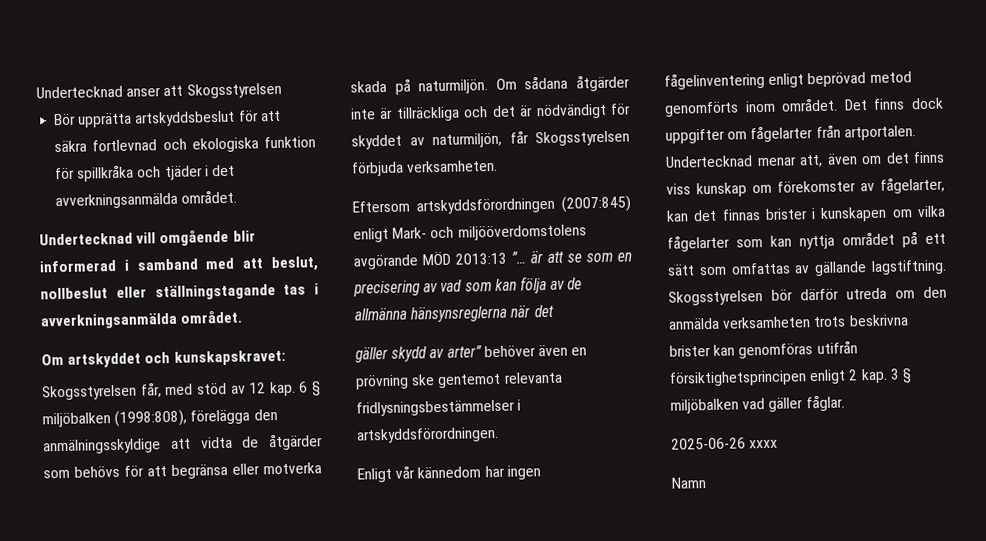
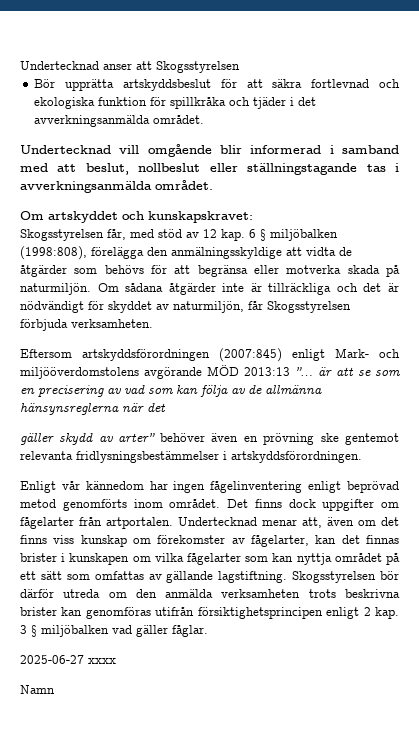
[671,437,746,450] 2025-06-26 -> [20,655,84,664] 2025-06-27

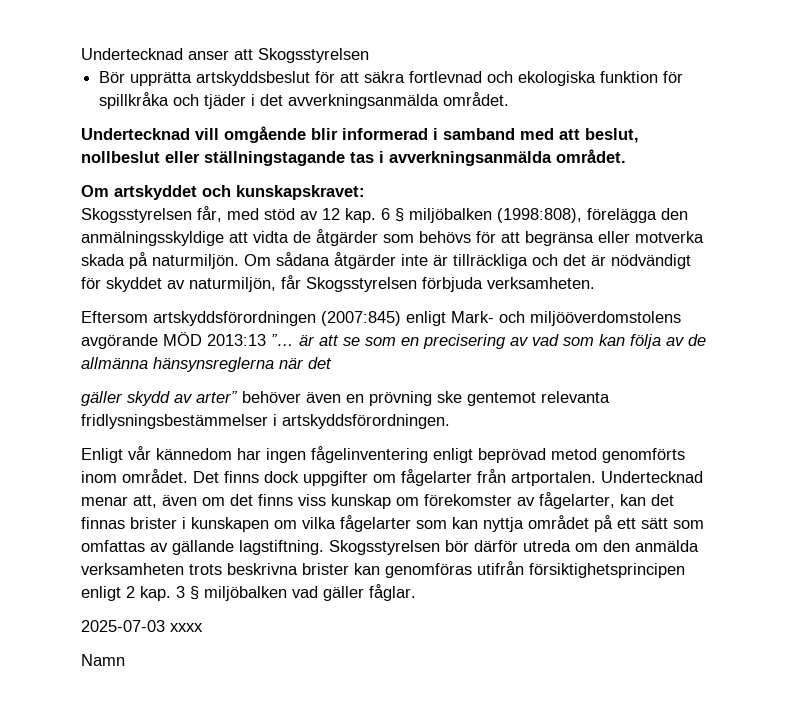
[20,655,84,664] 2025-06-27 -> [81,620,165,632] 2025-07-03

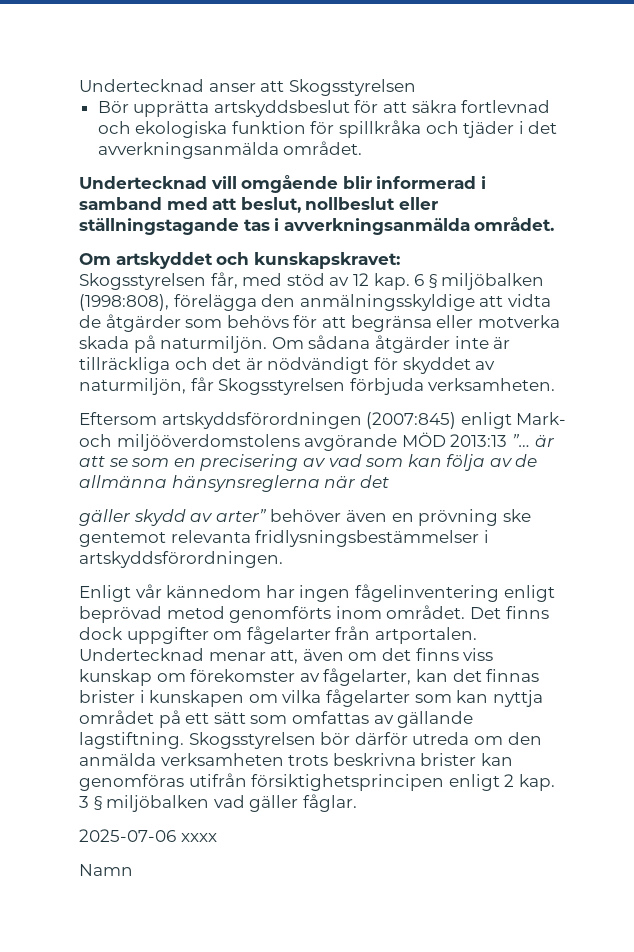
[81,620,165,632] 2025-07-03 -> [79,829,176,842] 2025-07-06

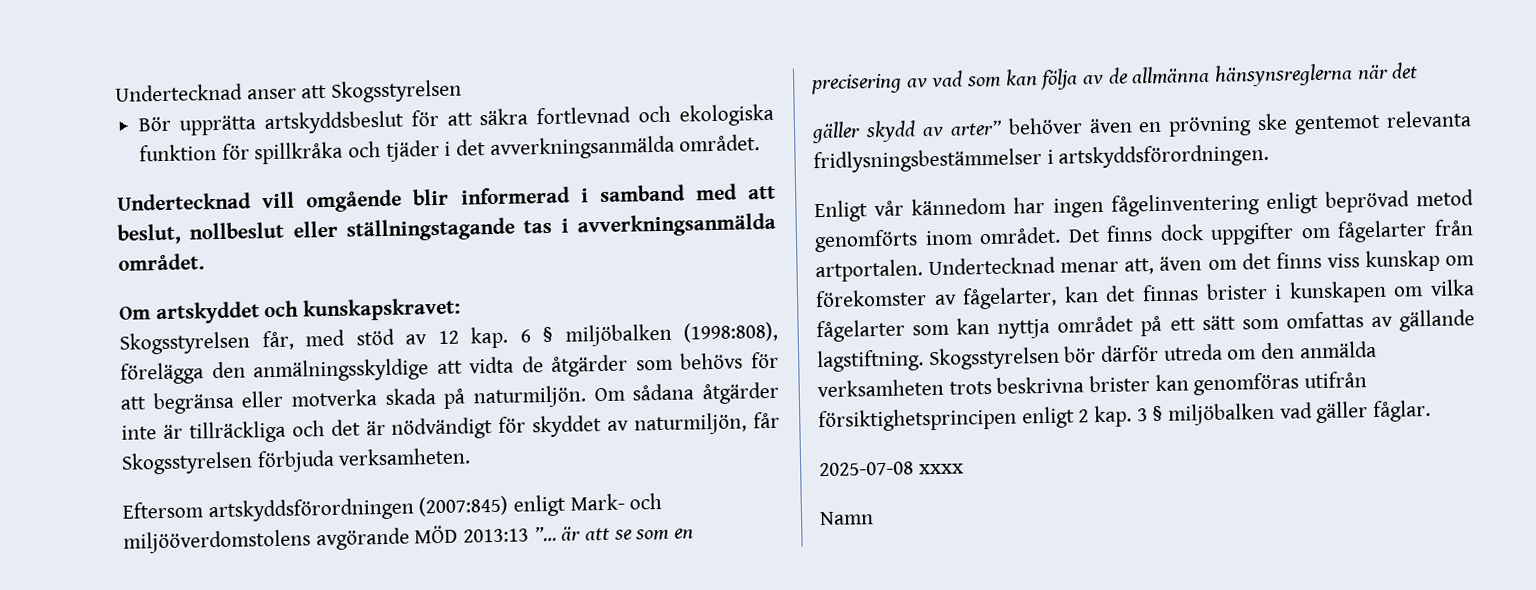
[79,829,176,842] 2025-07-06 -> [819,461,914,477] 2025-07-08

